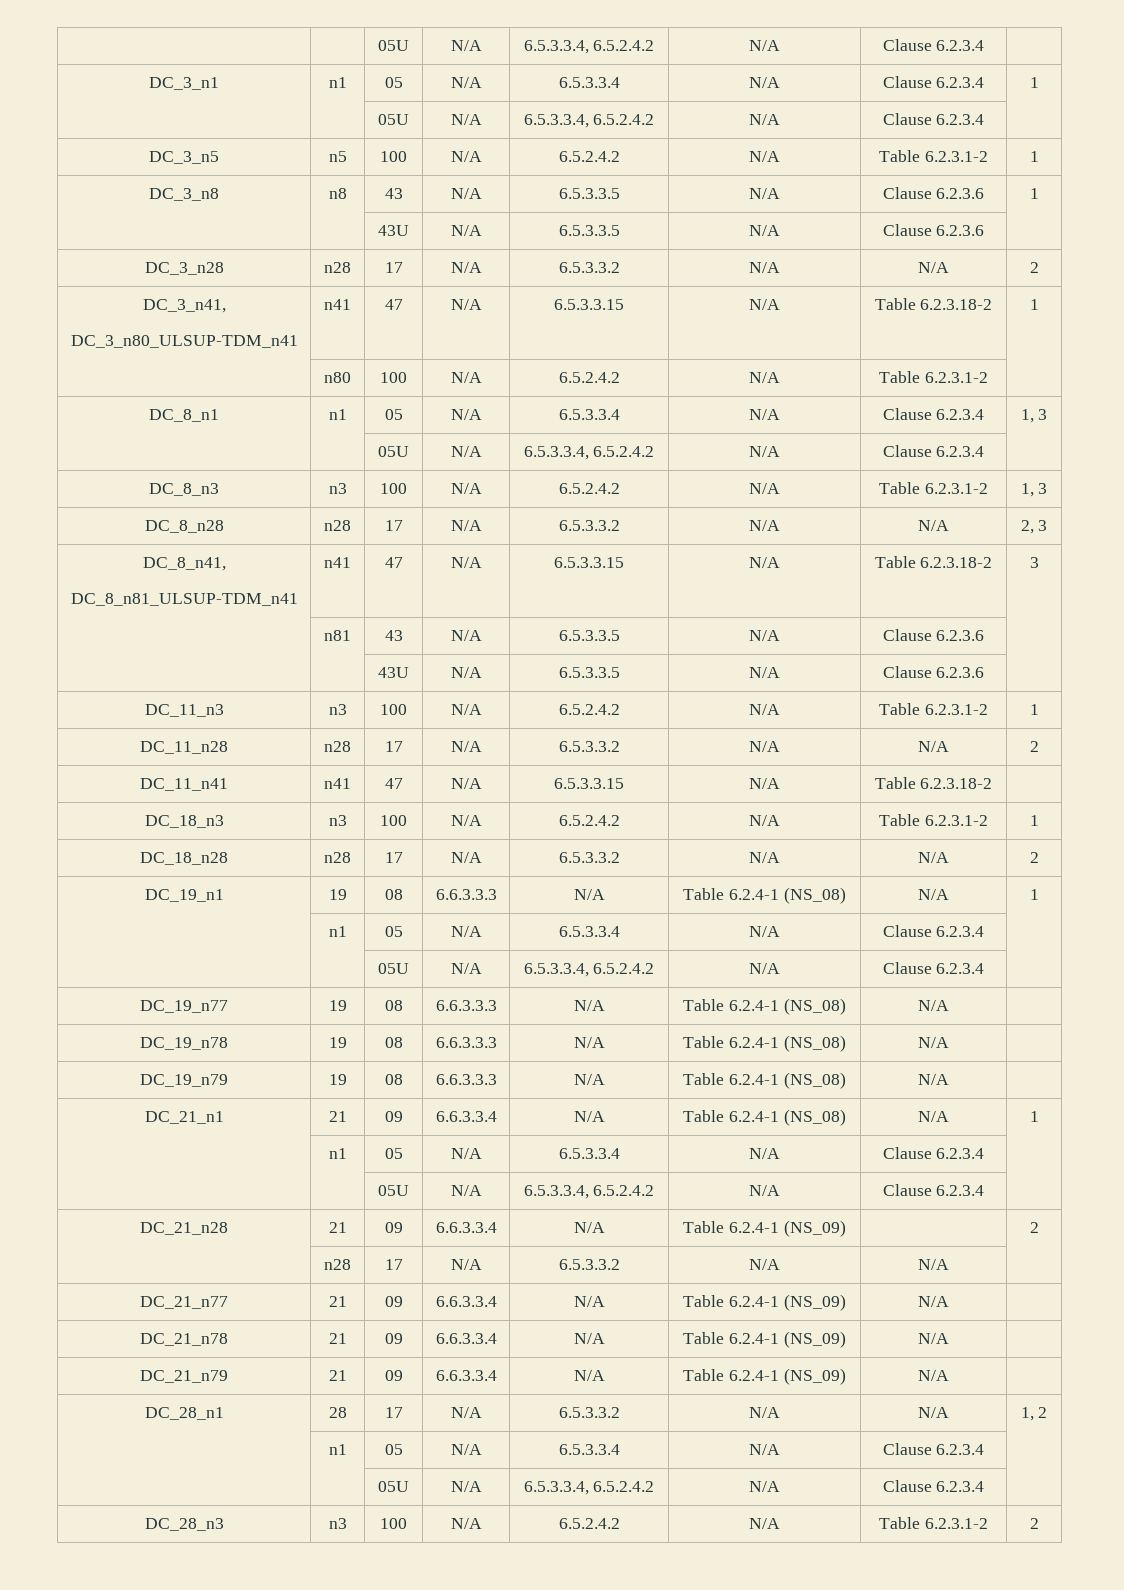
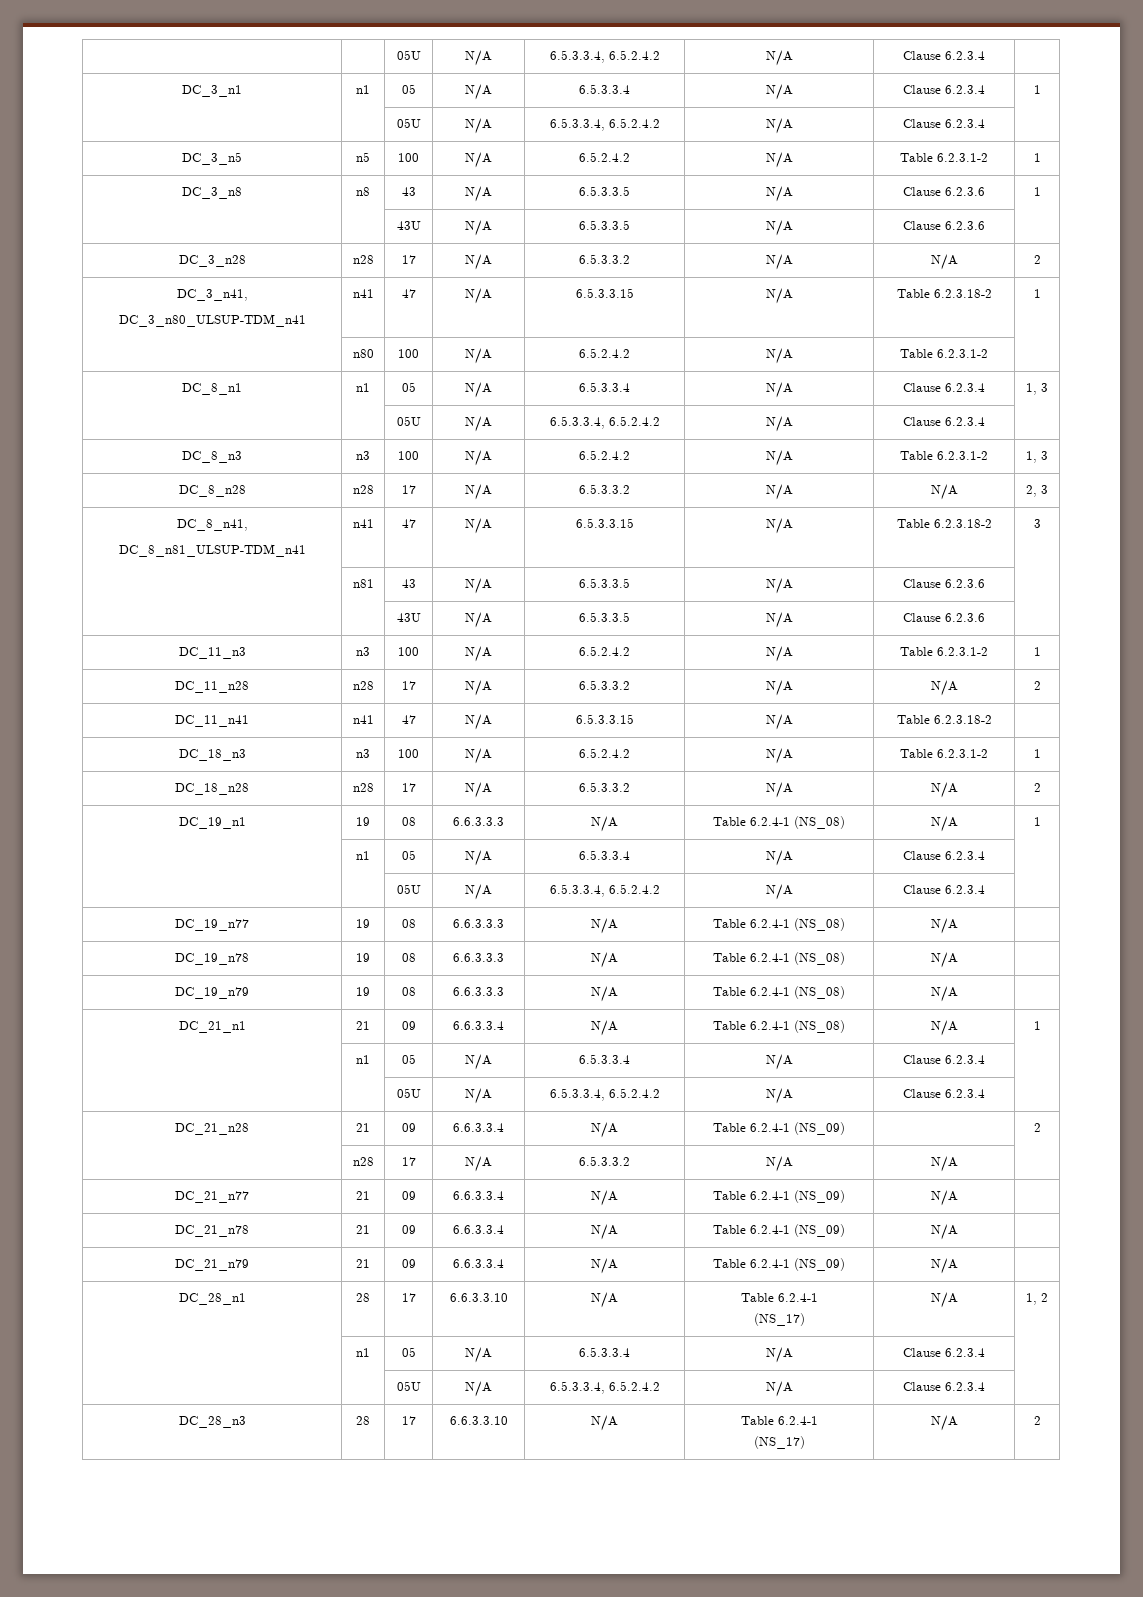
[450,1407,482,1418] [558,1407,620,1418] [749,1407,780,1418] | N/A | 6.5.3.3.2 | N/A -> [449,1293,508,1302] [591,1292,618,1308] [740,1293,818,1302] [753,1313,805,1326] | 6.6.3.3.10 | N/A | Table 6.2.4-1 // (NS_17)
[328,1518,347,1529] [380,1518,407,1529] [450,1518,482,1529] [558,1518,620,1529] [749,1518,780,1529] [879,1517,988,1529] n3 | 100 | N/A | 6.5.2.4.2 | N/A | Table 6.2.3.1-2 -> [356,1416,370,1425] [401,1416,416,1425] [449,1416,508,1425] [591,1415,618,1431] [740,1416,818,1425] [753,1436,805,1449] [930,1415,958,1431] 28 | 17 | 6.6.3.3.10 | N/A | Table 6.2.4-1 // (NS_17) | N/A

